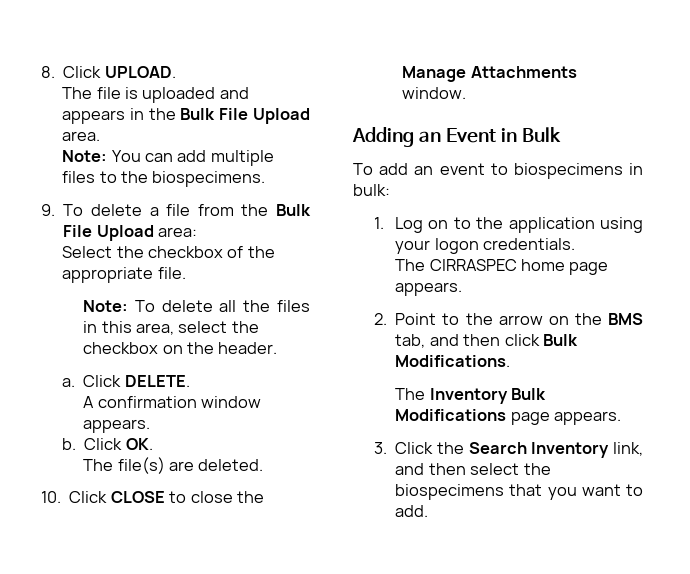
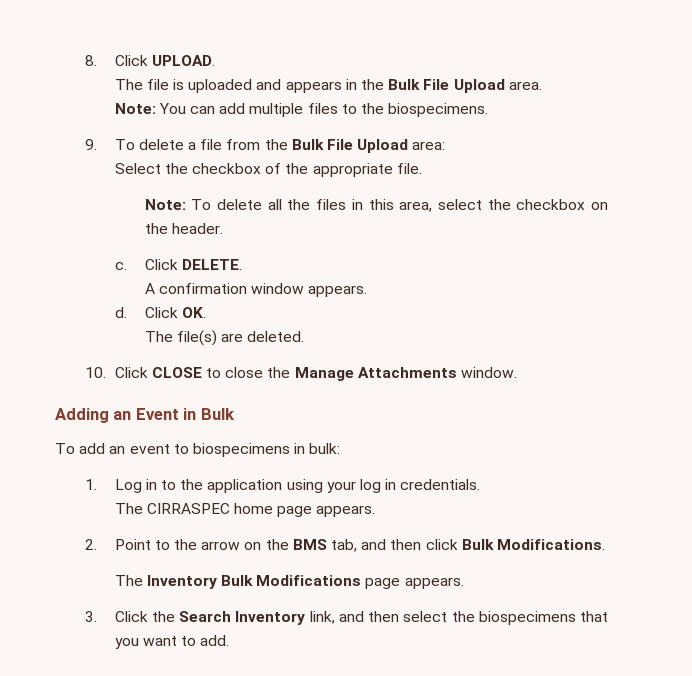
[62,378,76,387] a. -> [114,262,127,270] c.
[62,438,77,450] b. -> [114,307,127,318] d.
[428,220,449,229] on -> [145,479,157,490] in
[434,238,479,254] logon -> [360,479,397,493] log in

